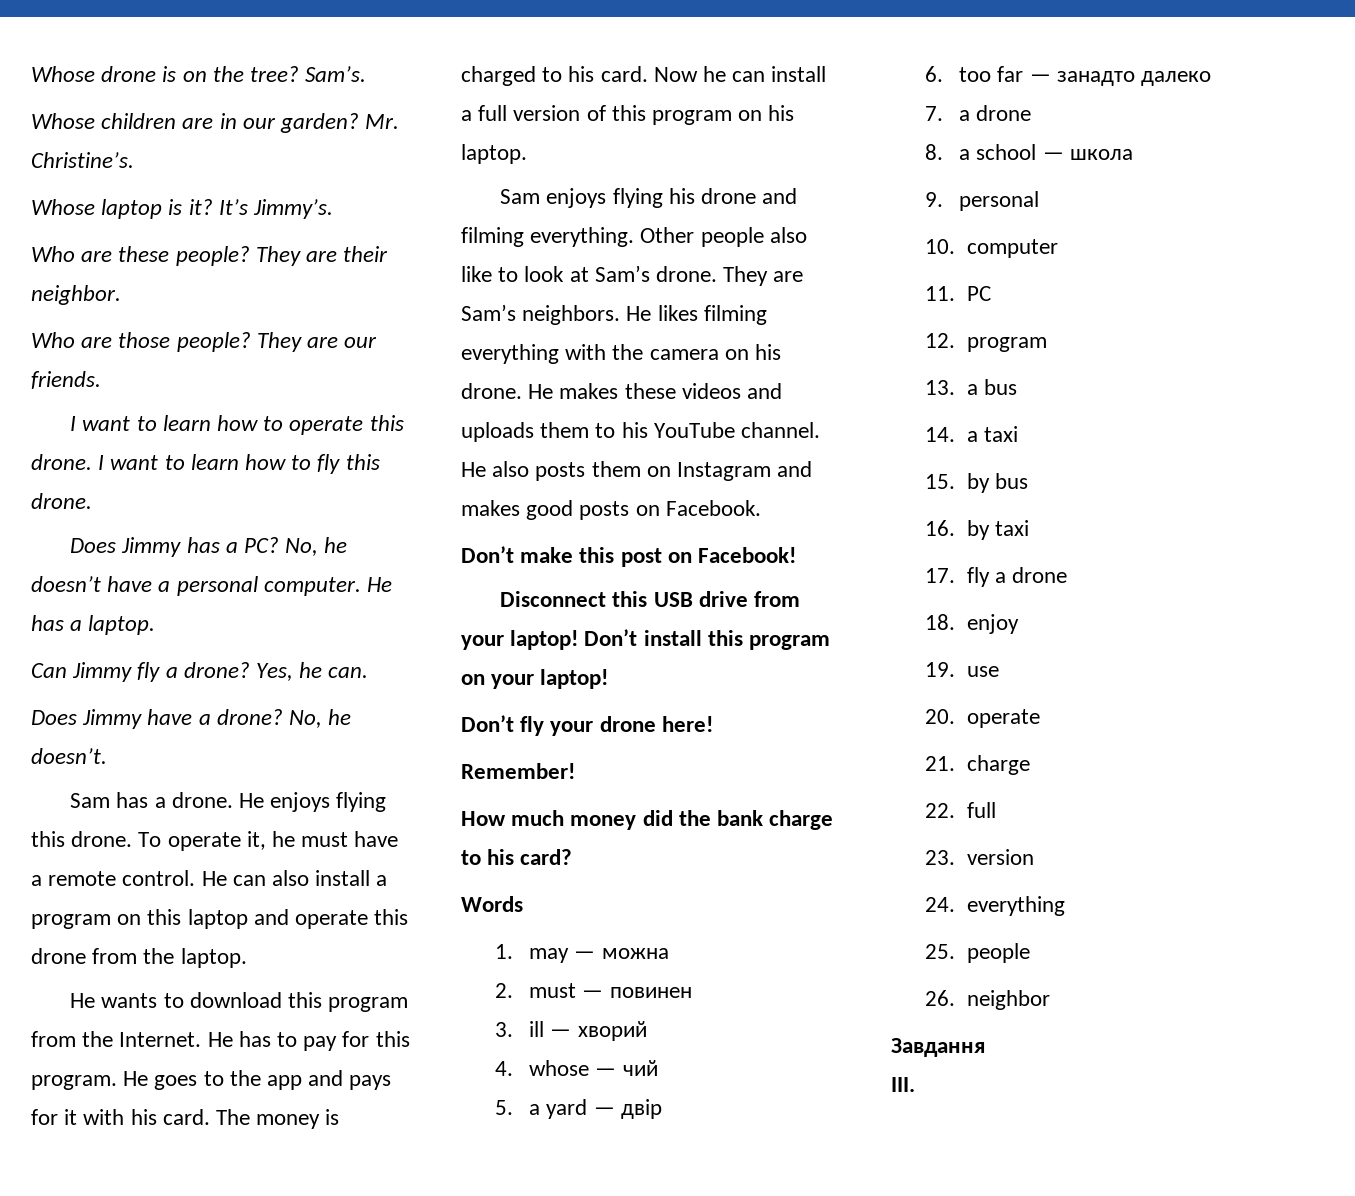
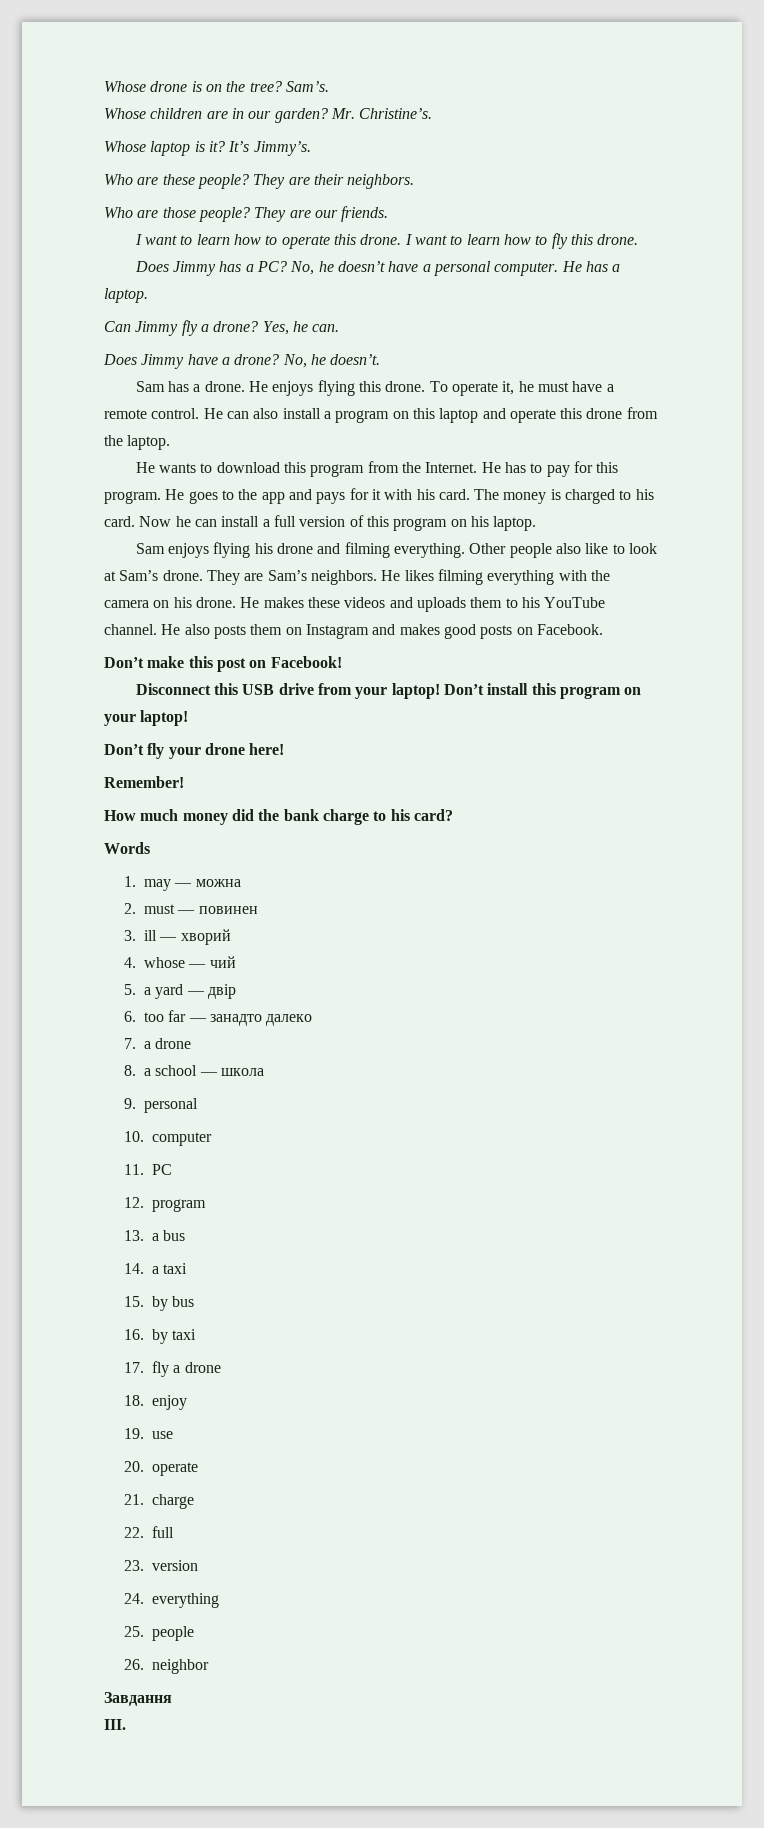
[31,285,121,305] neighbor. -> [347,174,415,189] neighbors.

